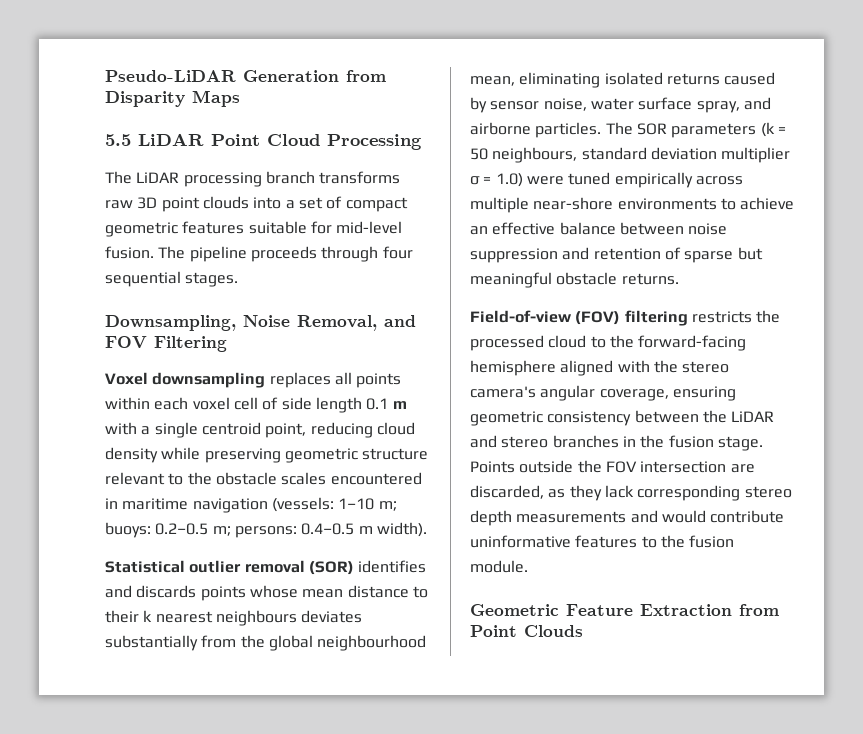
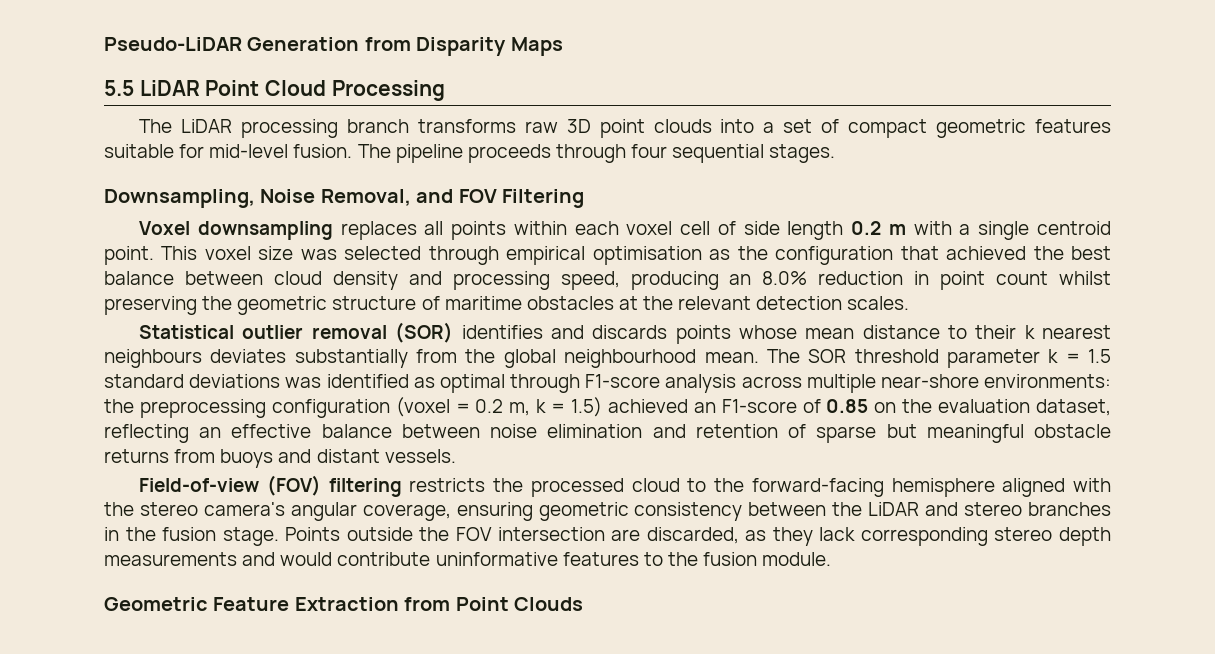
[366,398,389,410] 0.1 -> [851,221,882,235] 0.2
[265,422,415,438] [105,447,429,463] [105,472,422,485] [105,497,397,513] [105,522,427,538] point, reducing cloud density while preserving geometric structure relevant to the obstacle scales encountered in maritime navigation (vessels: 1–10 m; buoys: 0.2–0.5 m; persons: 0.4–0.5 m width). -> [104,246,1112,265] [104,271,1112,290] [104,296,910,315] point. This voxel size was selected through empirical optimisation as the configuration that achieved the best balance between cloud density and processing speed, producing an 8.0% reduction in point count whilst preserving the geometric structure of maritime obstacles at the relevant detection scales.
[470,72,776,88] [470,97,771,113] [470,122,786,138] [470,147,791,163] [470,172,743,188] [470,197,795,213] mean, eliminating isolated returns caused by sensor noise, water surface spray, and airborne particles. The SOR parameters (k = 50 neighbours, standard deviation multiplier σ = 1.0) were tuned empirically across multiple near-shore environments to achieve -> [704,349,1112,368] [104,374,1111,393] [104,397,1112,418] [104,424,189,443] mean. The SOR threshold parameter k = 1.5 standard deviations was identified as optimal through F1-score analysis across multiple near-shore environments: the preprocessing configuration (voxel = 0.2 m, k = 1.5) achieved an F1-score of 0.85 on the evaluation dataset, reflecting
[470,248,558,263] suppression -> [547,424,643,438] elimination
[621,273,679,285] returns. -> [104,449,456,468] returns from buoys and distant vessels.

